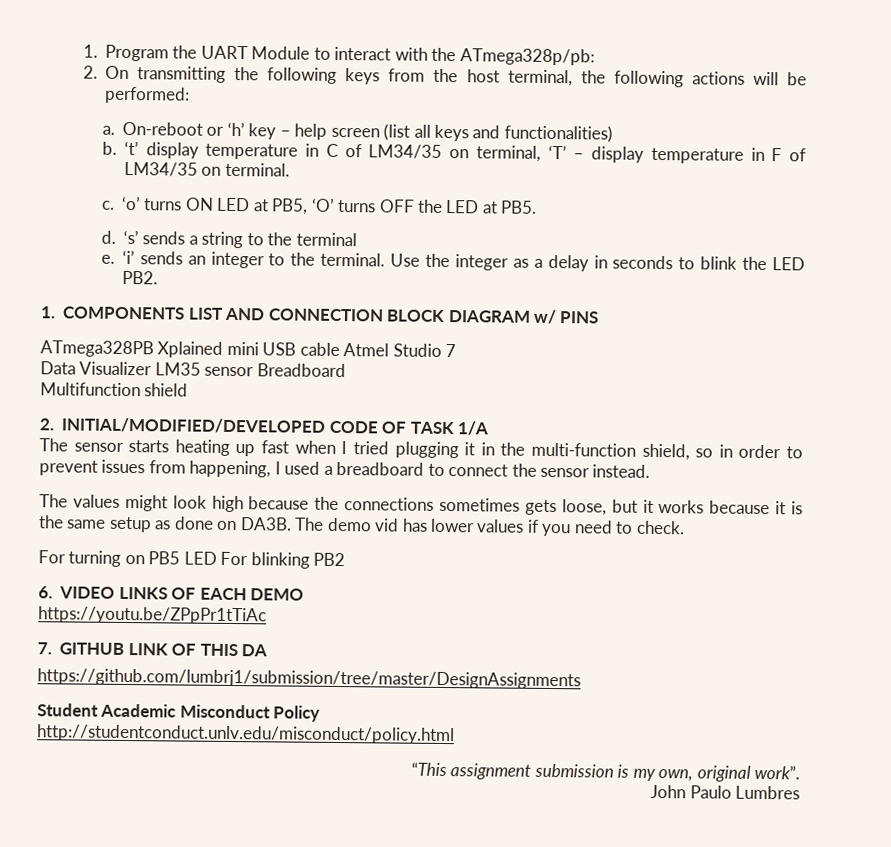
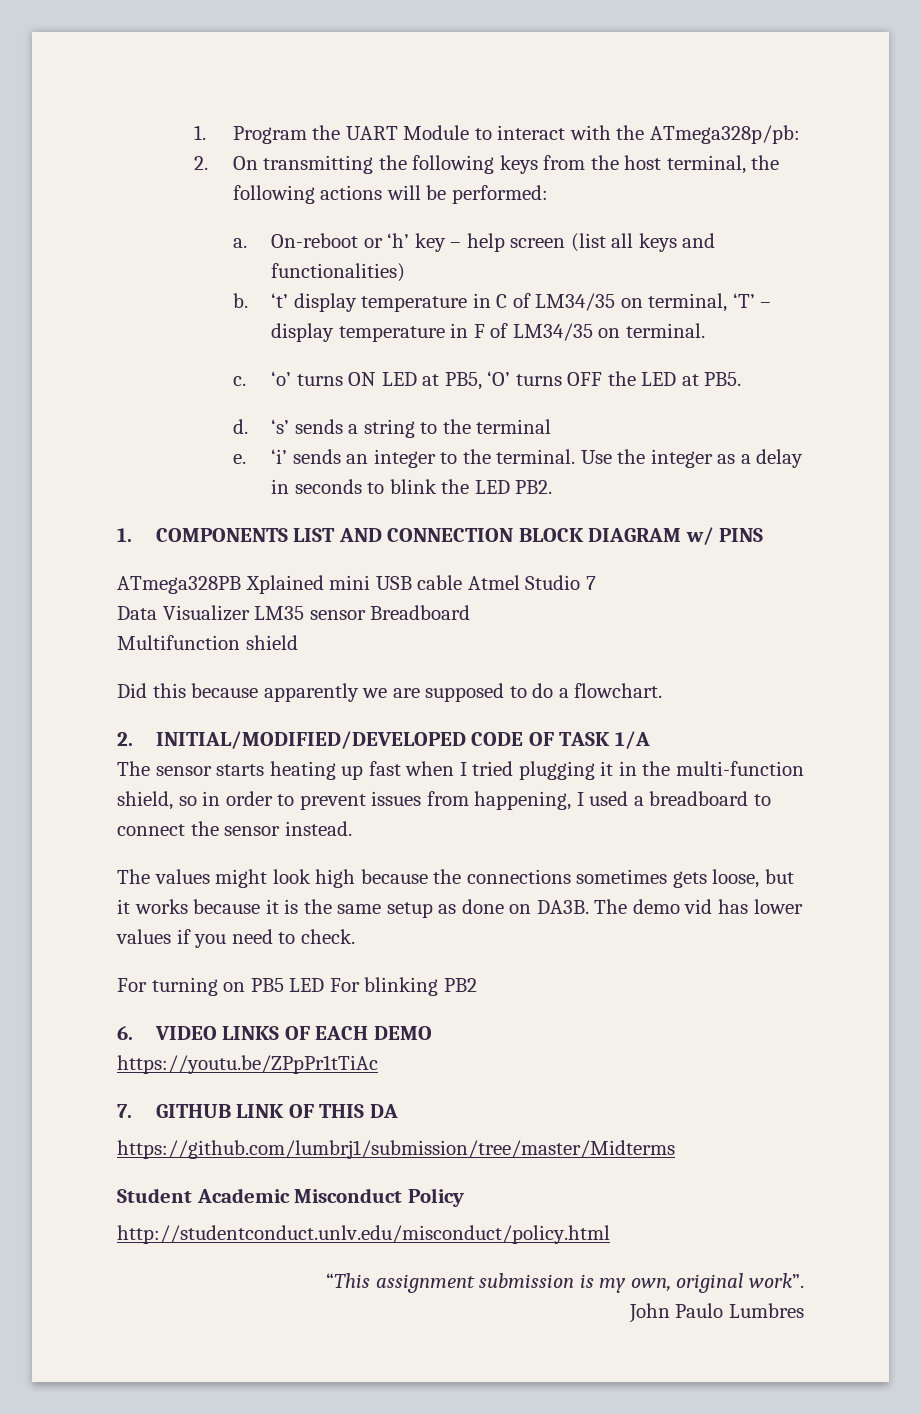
(189, 390) none -> [117,683,663,702] // Did this because apparently we are supposed to do a flowchart.
[37,668,581,690] https://github.com/lumbrj1/submission/tree/master/DesignAssignments -> [117,1140,675,1159] https://github.com/lumbrj1/submission/tree/master/Midterms

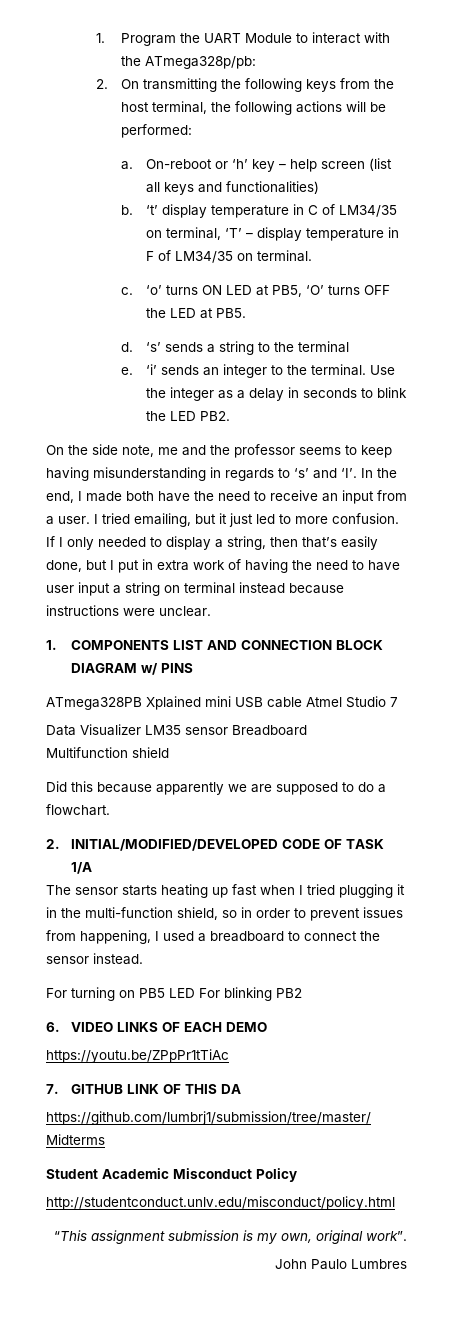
(553, 487) none -> [46,444,392,458] [46,467,397,481] [46,490,407,504] [46,513,399,527] [46,536,378,550] [46,559,400,573] [46,582,344,596] [46,605,211,617] // On the side note, me and the professor seems to keep having misunderstanding in regards to ‘s’ and ‘I’. In the end, I made both have the need to receive an input from a user. I tried emailing, but it just led to more confusion. If I only needed to display a string, then that’s easily done, but I put in extra work of having the need to have user input a string on terminal instead because instructions were unclear.
[117,869,794,888] [117,899,803,918] [116,929,355,948] // The values might look high because the connections sometimes gets loose, but it works because it is the same setup as done on DA3B. The demo vid has lower values if you need to check. -> (143, 959) none

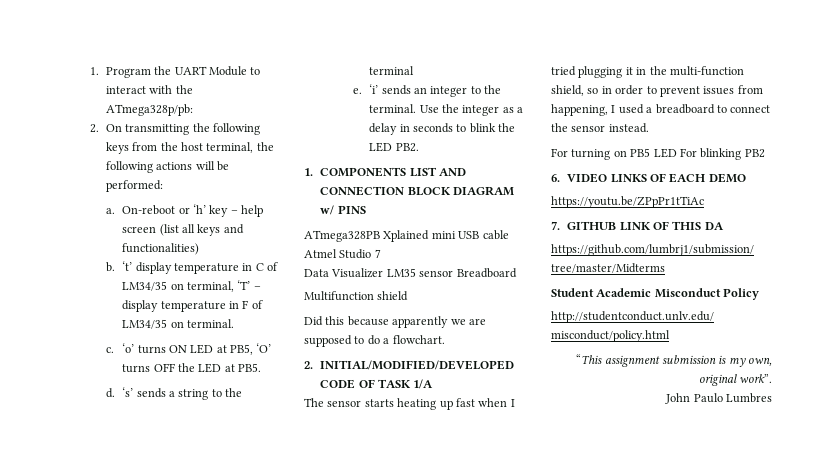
[46,444,392,458] [46,467,397,481] [46,490,407,504] [46,513,399,527] [46,536,378,550] [46,559,400,573] [46,582,344,596] [46,605,211,617] // On the side note, me and the professor seems to keep having misunderstanding in regards to ‘s’ and ‘I’. In the end, I made both have the need to receive an input from a user. I tried emailing, but it just led to more confusion. If I only needed to display a string, then that’s easily done, but I put in extra work of having the need to have user input a string on terminal instead because instructions were unclear. -> (419, 147) none

